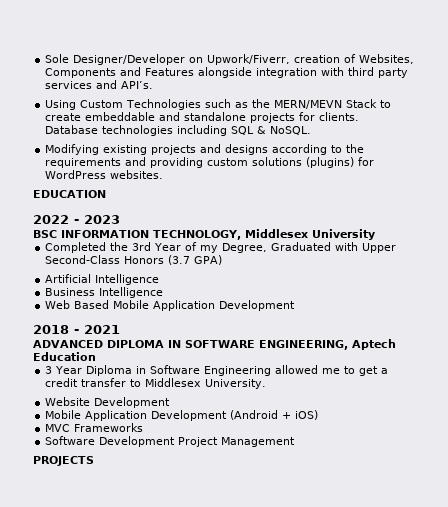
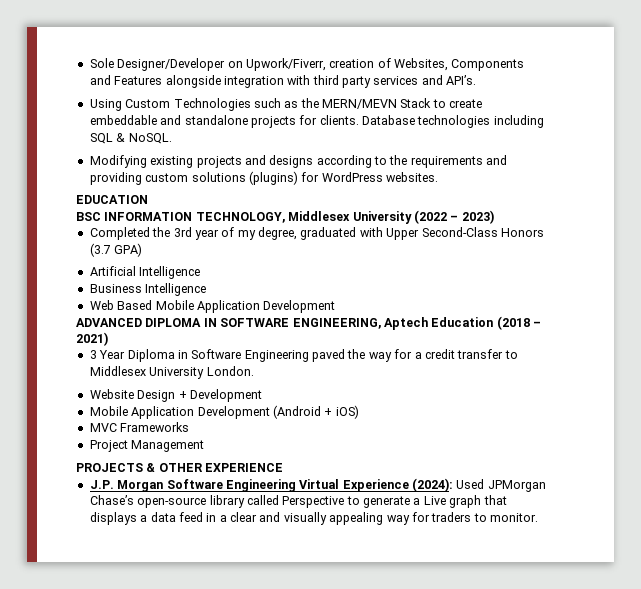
[33,215,120,224] // 2022 - 2023 -> (148, 199) none
(375, 234) none -> [413,210,494,224] (2022 – 2023)
[154,243,182,251] Year -> [194,229,219,240] year
[222,242,332,253] Degree, Graduated -> [258,227,357,240] degree, graduated
[33,325,120,334] // 2018 - 2021 -> (336, 306) none
(96, 356) none -> [496,316,541,330] [76,332,108,346] (2018 – 2021)
[275,365,379,376] allowed me to get -> [312,349,413,362] paved the way for
[205,379,267,389] University. -> [149,366,254,379] University London.
(91, 401) none -> [137,390,187,402] Design +
[45,436,176,447] Software Development -> (190, 427) none
(94, 461) none -> [146,463,284,472] [89,478,546,492] [89,495,507,508] [89,512,538,525] & OTHER EXPERIENCE // J.P. Morgan Software Engineering Virtual Experience (2024): Used JPMorgan Chase’s open-source library called Perspective to generate a Live graph that displays a data feed in a clear and visually appealing way for traders to monitor.

